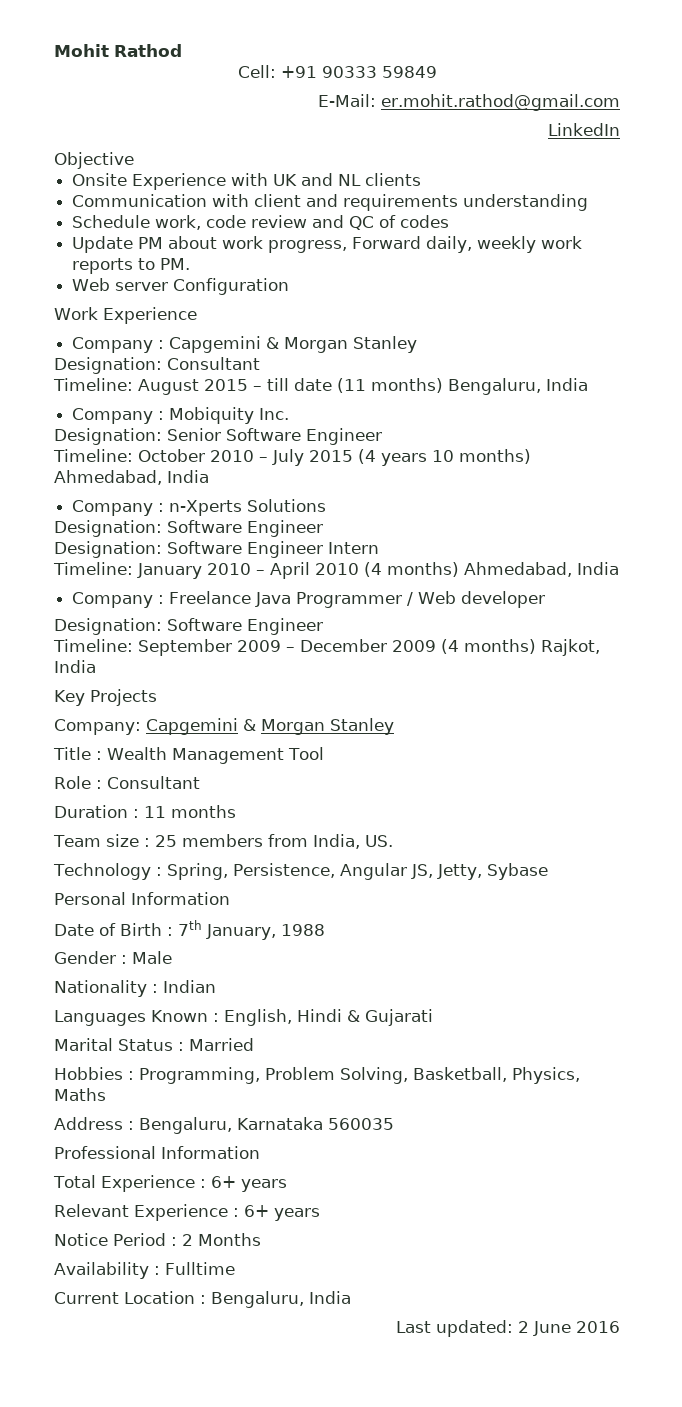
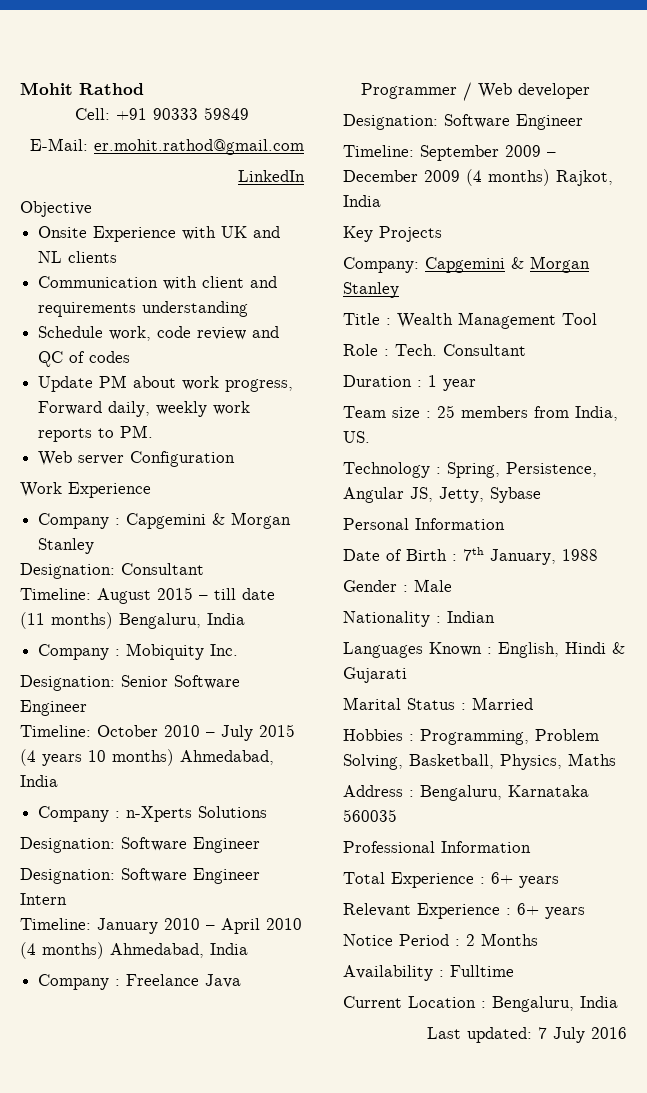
(102, 784) none -> [395,344,437,356] Tech.
[144,805,236,818] 11 months -> [428,375,476,391] 1 year
[518,1321,571,1336] 2 June -> [538,1027,585,1043] 7 July

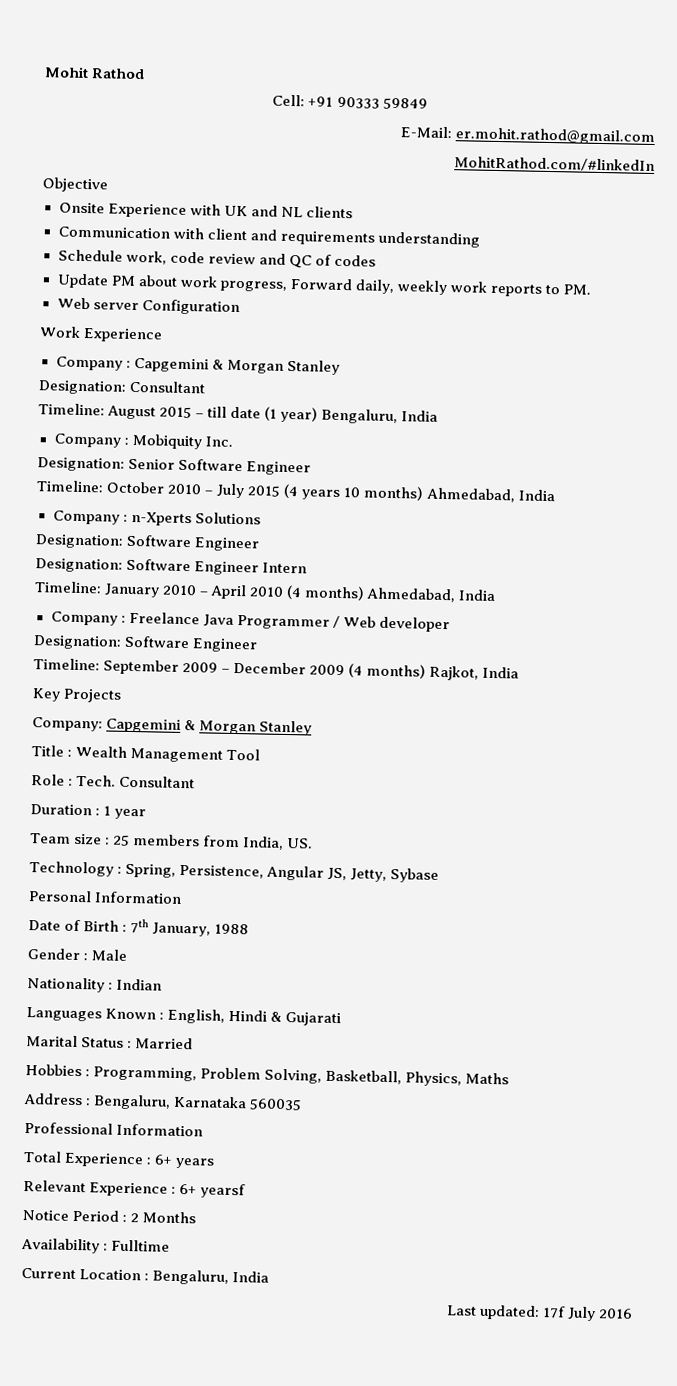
[238,170,305,182] LinkedIn -> [454,156,655,173] MohitRathod.com/#linkedIn
[20,612,113,629] (11 months) -> [264,406,319,423] (1 year)
[545,907,585,919] years -> [200,1183,247,1199] yearsf
[538,1027,547,1039] 7 -> [541,1306,566,1319] 17f

